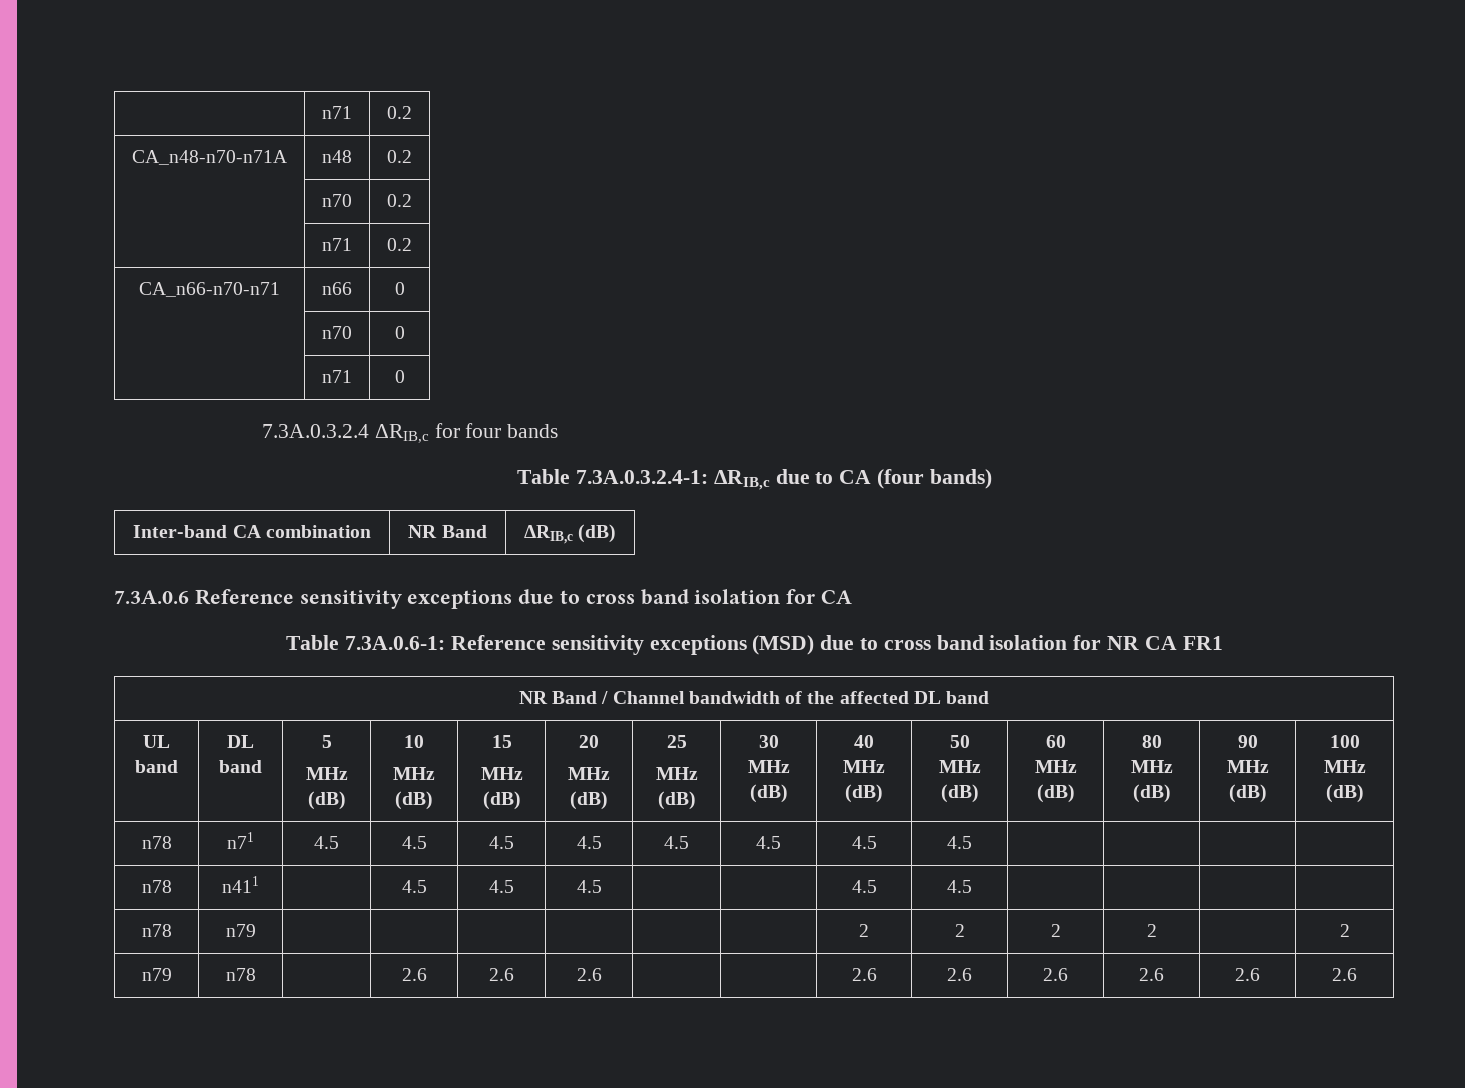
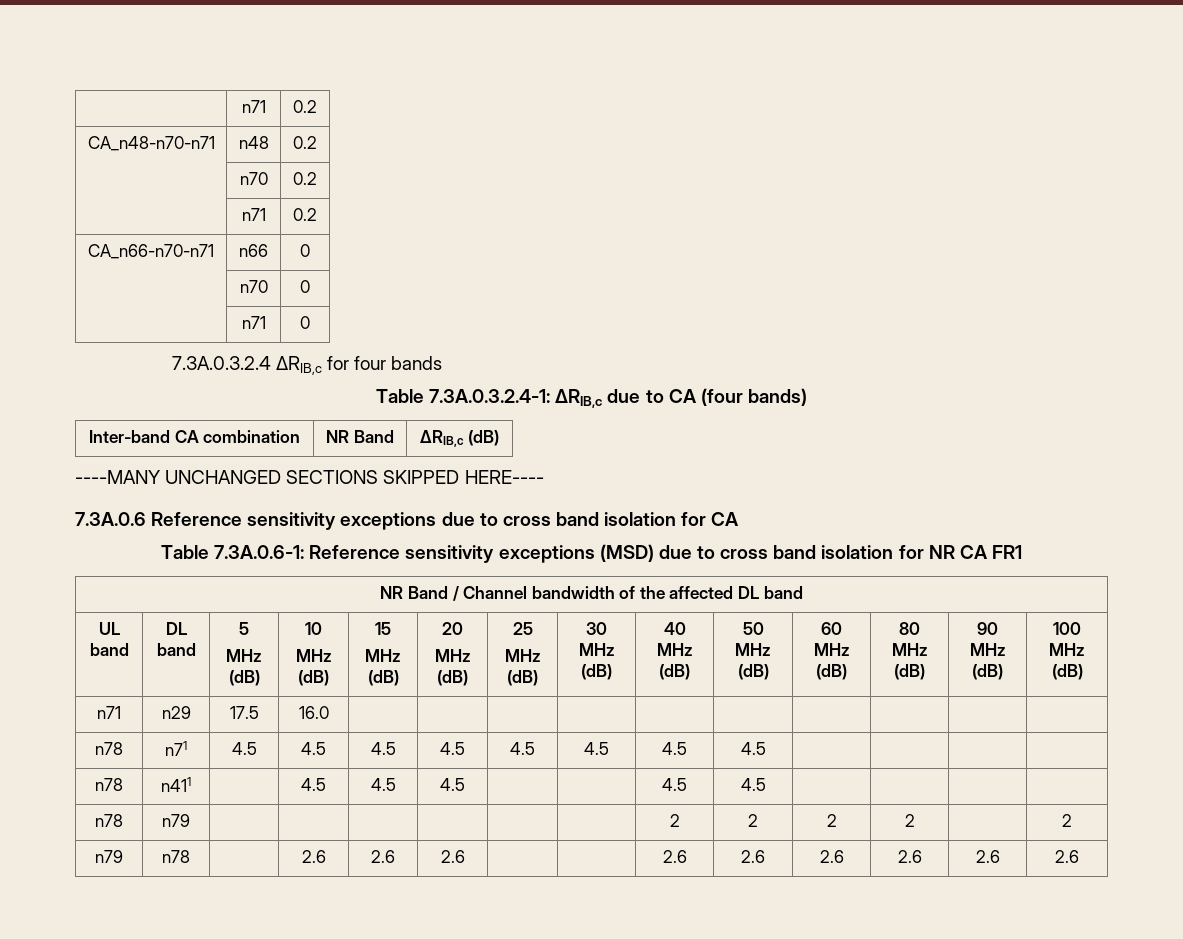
[322,106,352,119] [387,106,412,119] [132,150,287,165] | n71 | 0.2 // CA_n48-n70-n71A -> [241,100,266,113] [293,100,317,113] [87,136,215,151] | n71 | 0.2 // CA_n48-n70-n71
(617, 533) none -> [75,470,544,484] // ----MANY UNCHANGED SECTIONS SKIPPED HERE----
(1364, 793) none -> [97,706,121,719] [161,706,191,719] [229,706,259,719] [298,706,329,719] // n71 | n29 | 17.5 | 16.0 | | | | | | | | | |

